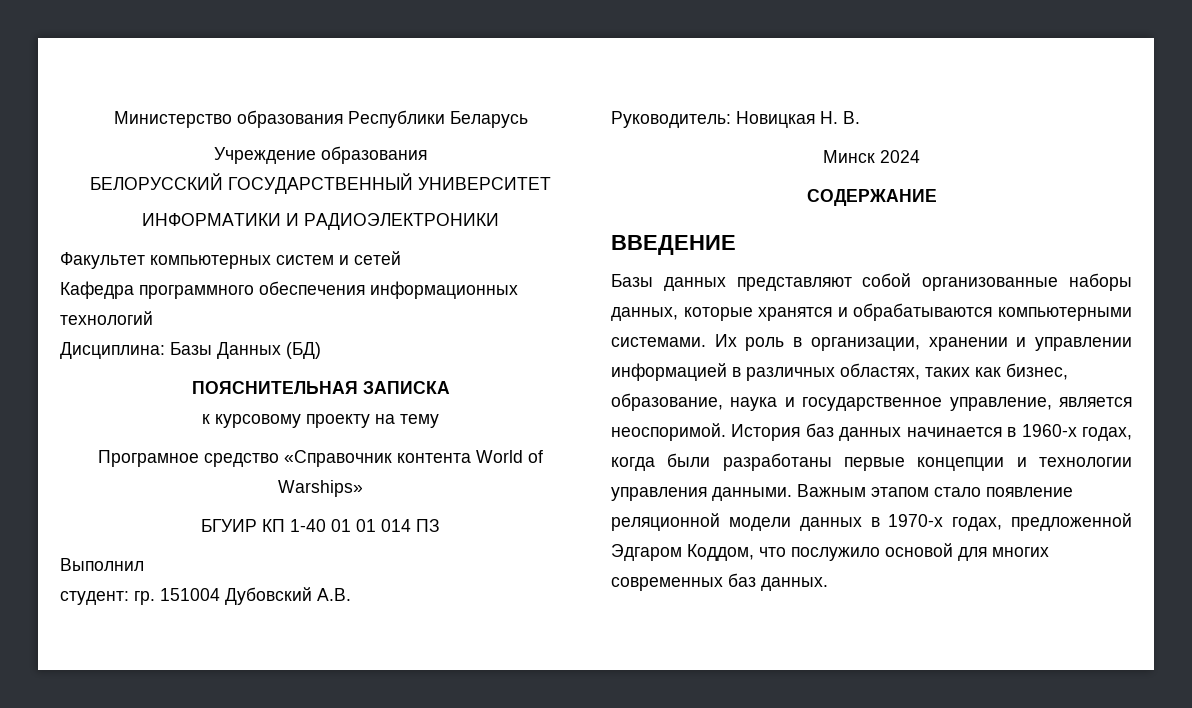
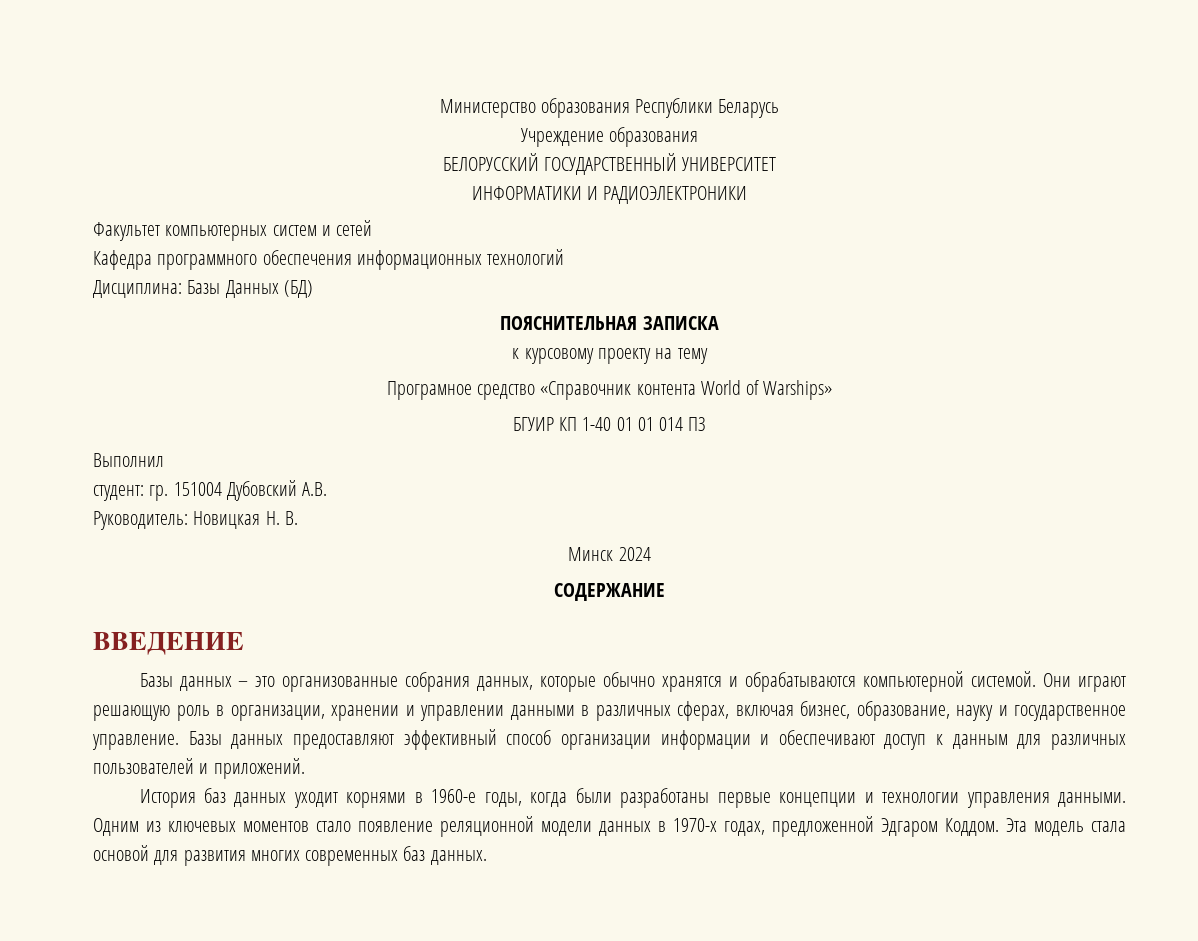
[736,273,1132,291] представляют собой организованные наборы -> [238,672,471,692] – это организованные собрания
(753, 314) none -> [603,672,656,687] обычно
[998,307,1132,321] [611,334,737,347] компьютерными системами. Их -> [863,671,1126,692] [93,705,170,721] компьютерной системой. Они играют решающую
[611,363,727,381] информацией -> [510,705,575,720] данными
[840,363,1001,380] областях, таких как -> [677,701,794,721] сферах, включая
[730,397,778,411] наука -> [956,705,993,721] науку
[949,397,1132,411] [611,423,1132,441] управление, является неоспоримой. История баз данных начинается в 1960-х годах, -> [92,729,1126,750] [93,758,305,779] [139,788,522,808] управление. Базы данных предоставляют эффективный способ организации информации и обеспечивают доступ к данным для различных пользователей и приложений. // История баз данных уходит корнями в 1960-е годы,
[797,484,929,497] Важным этапом -> [93,818,309,836] Одним из ключевых моментов
[687,544,880,561] Коддом, что послужило -> [945,818,1126,836] Коддом. Эта модель стала
(987, 554) none -> [183,850,246,866] развития

